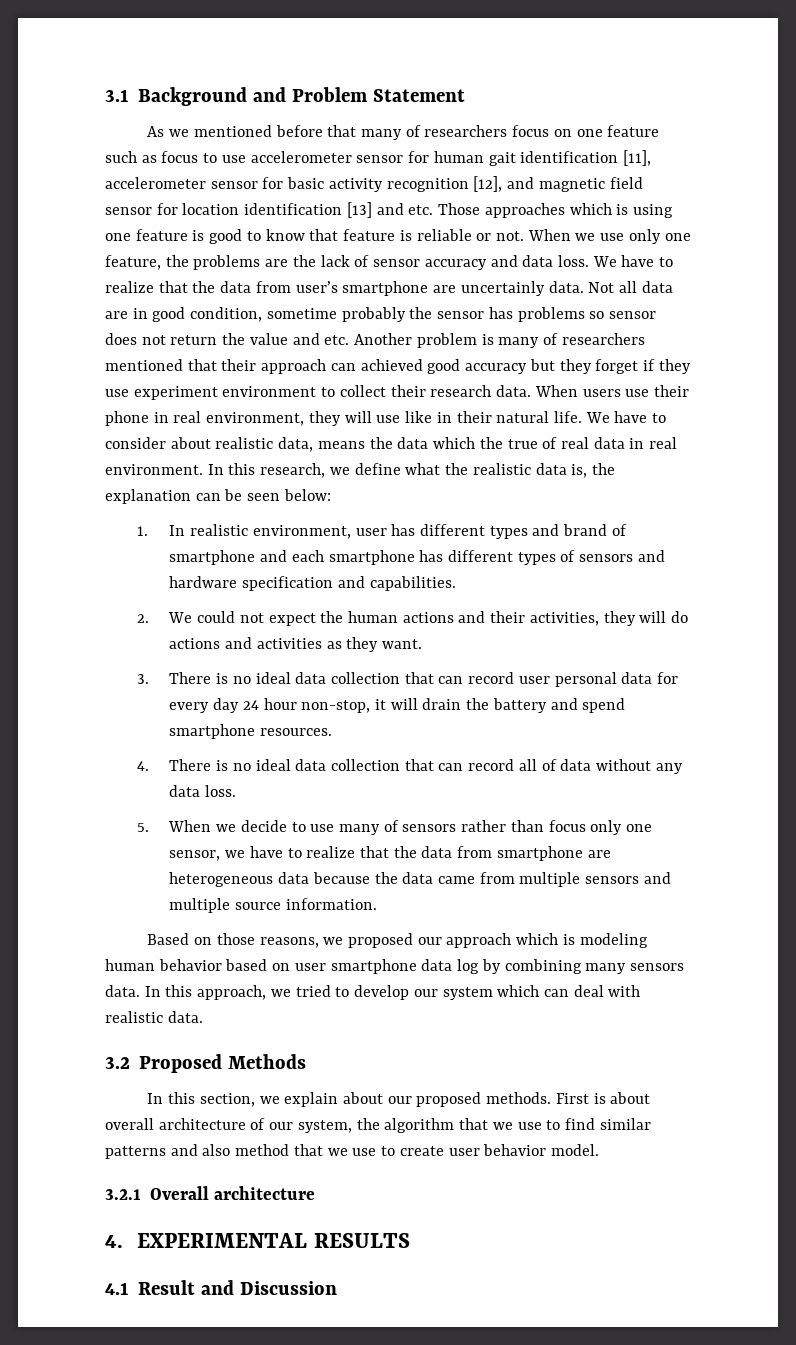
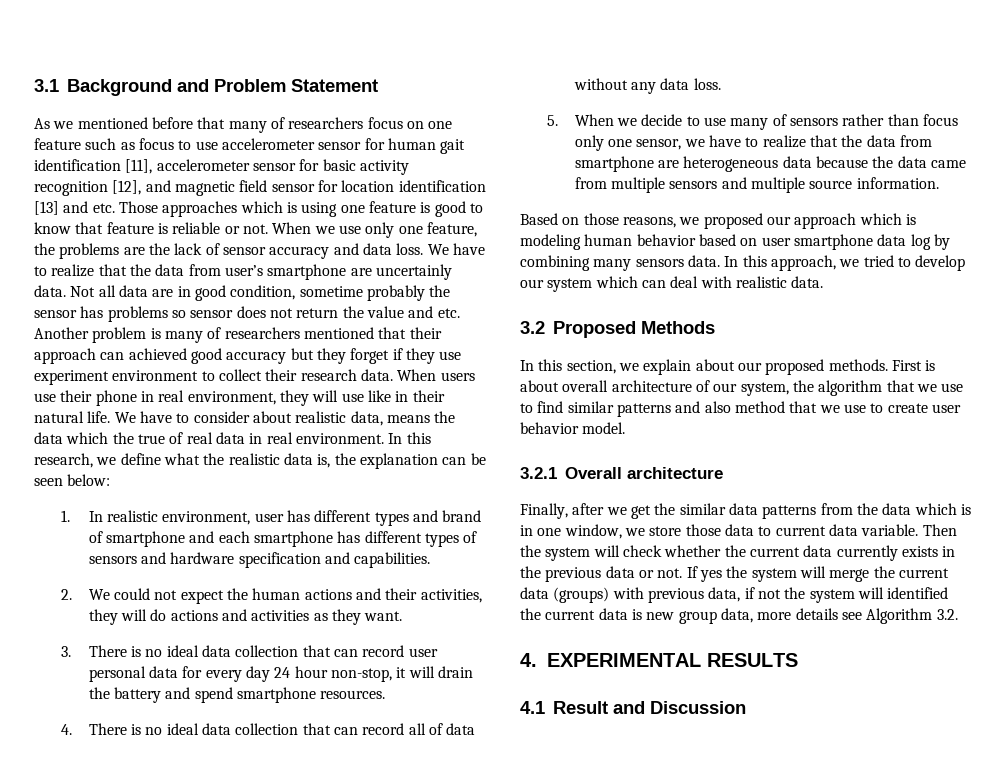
(316, 1193) none -> [520,503,971,519] [520,524,957,539] [520,545,956,561] [520,566,949,582] [520,587,949,603] [520,608,958,624] // Finally, after we get the similar data patterns from the data which is in one window, we store those data to current data variable. Then the system will check whether the current data currently exists in the previous data or not. If yes the system will merge the current data (groups) with previous data, if not the system will identified the current data is new group data, more details see Algorithm 3.2.

